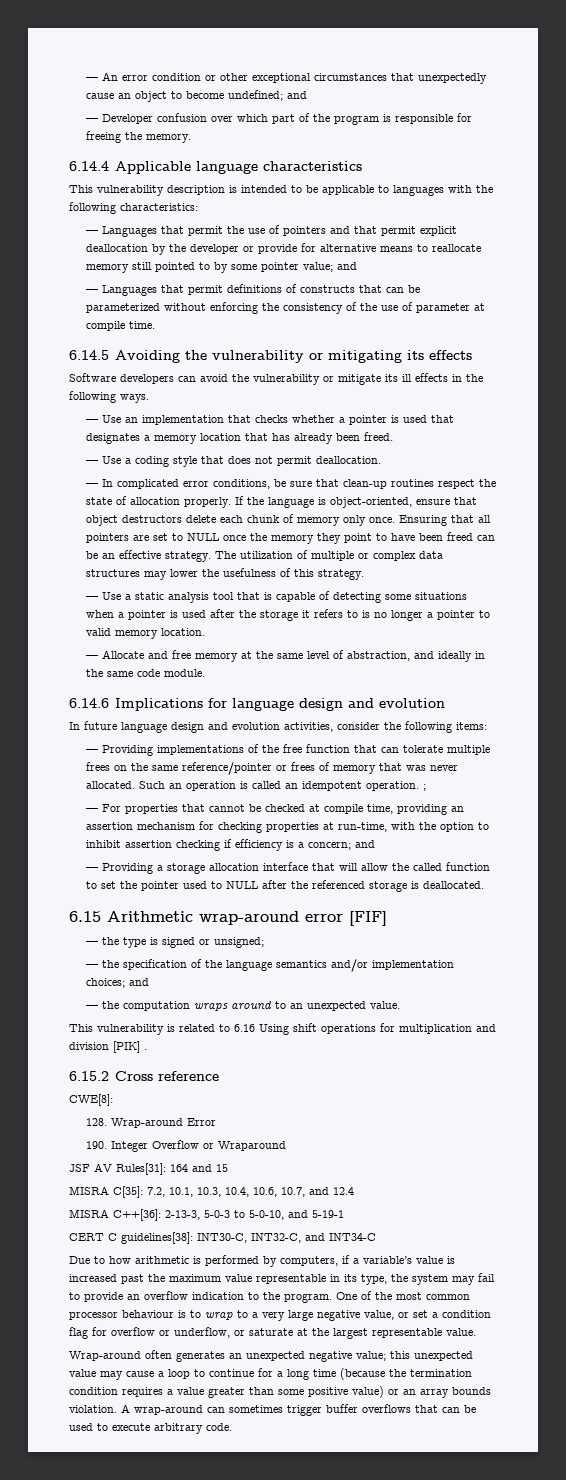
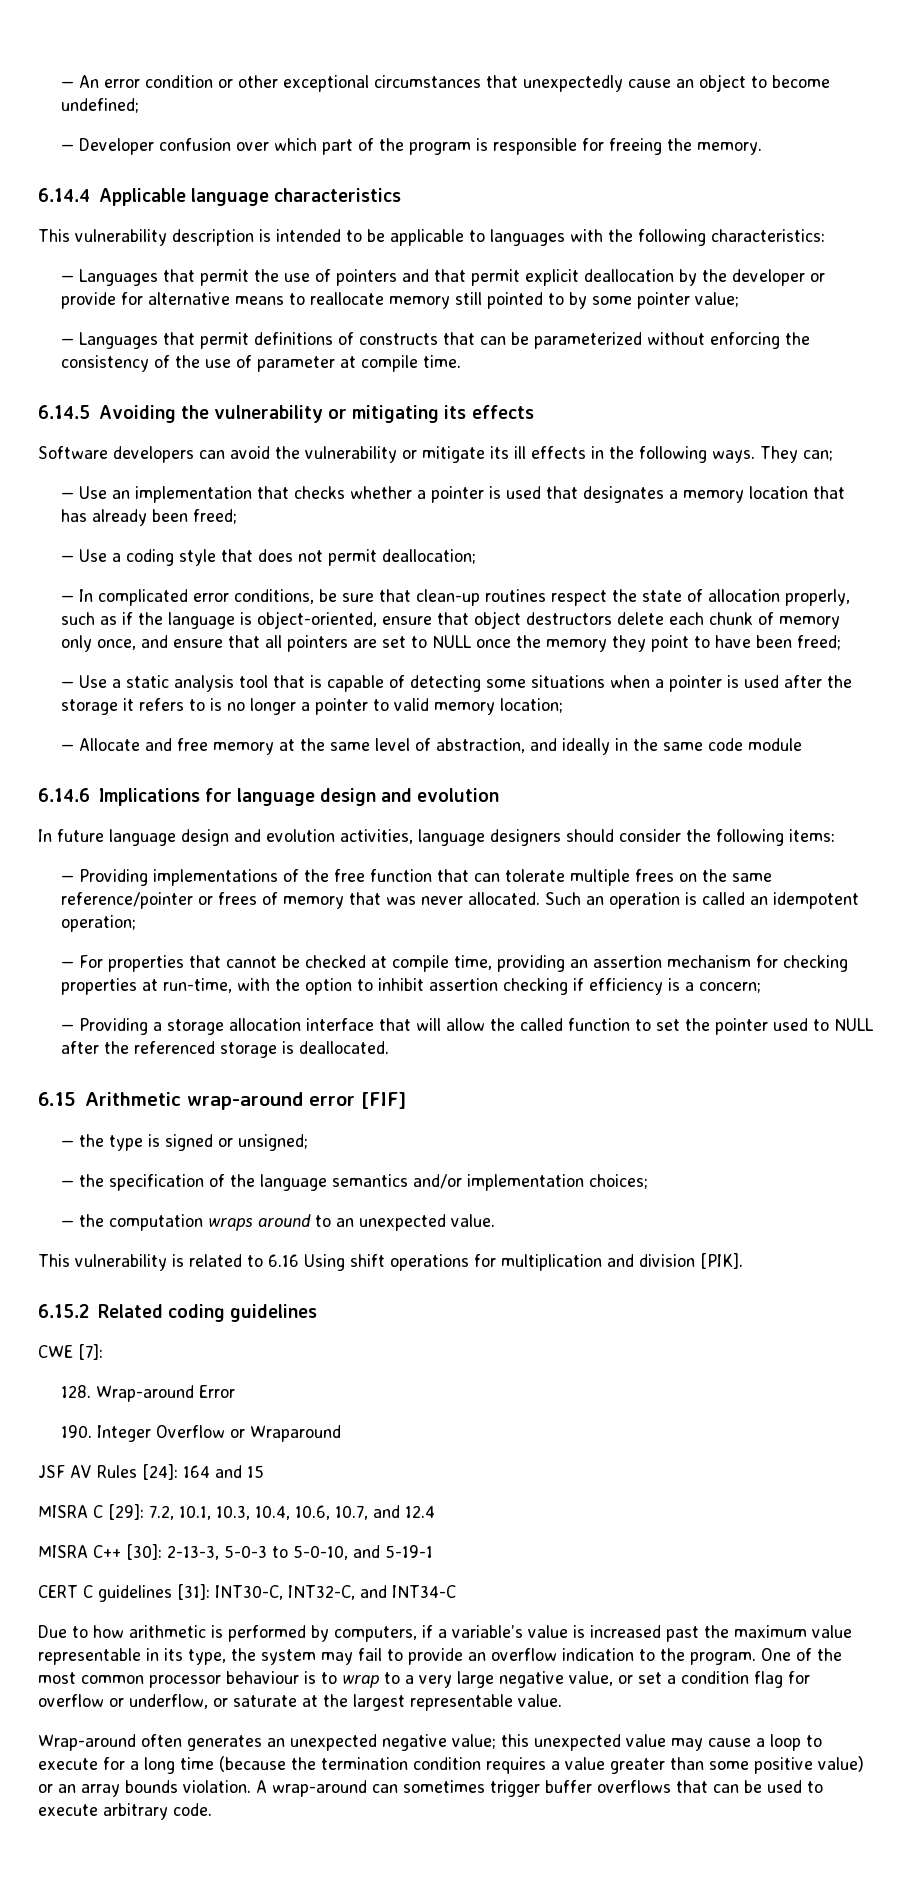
[287,91,308,99] and -> (140, 105) none
[337,262,358,270] and -> (740, 299) none
(149, 398) none -> [760,446,833,463] They can;
[364,432,394,441] freed. -> [193,509,238,524] freed;
[316,456,382,464] deallocation. -> [382,549,477,564] deallocation;
[184,496,245,508] properly. If -> [785,589,851,606] [61,612,134,625] properly, such as if
[369,515,448,526] once. Ensuring -> [97,635,224,650] once, and ensure
[447,532,496,541] [86,550,444,562] [86,568,365,580] freed can be an effective strategy. The utilization of multiple or complex data structures may lower the usefulness of this strategy. -> [797,635,842,650] freed;
[161,628,206,636] location. -> [500,698,564,713] location;
[164,669,206,677] module. -> [748,738,803,751] module
(333, 727) none -> [418,829,614,846] language designers should
[366,781,427,791] operation. ; -> [61,915,137,932] operation;
[355,840,376,848] and -> (762, 987) none
[129,978,150,986] and -> (649, 1181) none
[113,1041,147,1053] [PIK] . -> [700,1253,743,1269] [PIK].
[114,1071,219,1081] [69,1094,113,1106] Cross reference // CWE[8]: -> [97,1304,318,1322] [38,1344,103,1360] Related coding guidelines // CWE [7]:
[116,1163,166,1175] Rules[31]: -> [96,1464,178,1480] Rules [24]:
[113,1186,143,1198] C[35]: -> [93,1504,144,1520] C [29]:
[113,1209,161,1221] C++[36]: -> [93,1544,162,1560] C++ [30]:
[121,1232,193,1244] guidelines[38]: -> [98,1584,210,1602] guidelines [31]:
[209,1369,254,1377] continue -> [38,1758,98,1770] execute

